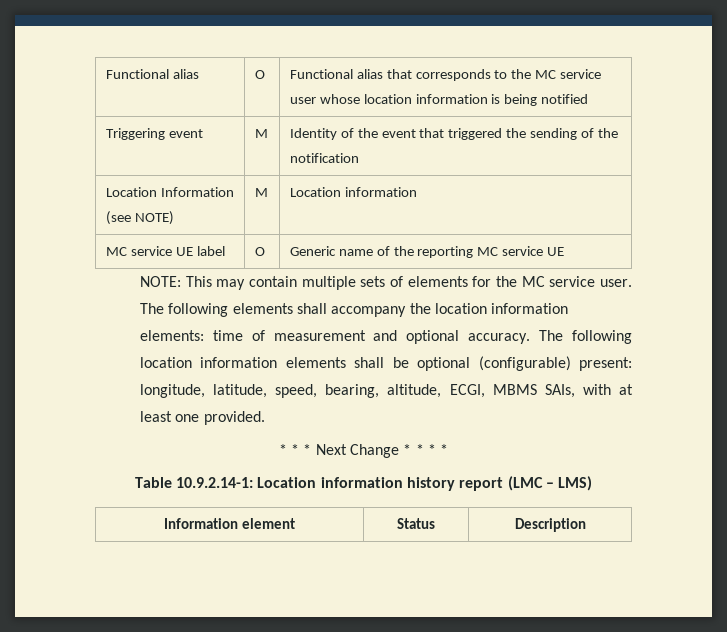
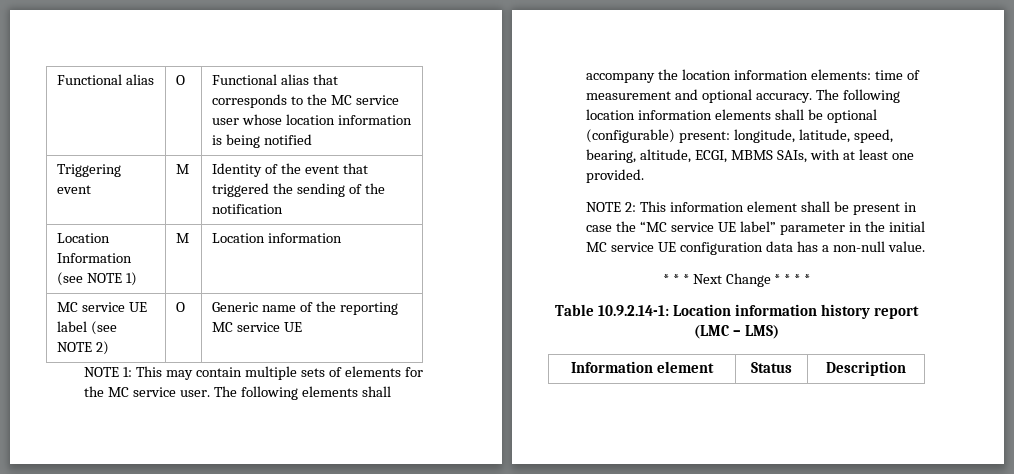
[134,211,174,225] NOTE) -> [86,272,137,286] NOTE 1)
(225, 251) none -> [90,321,117,335] [57,341,109,355] (see NOTE 2)
[139,276,181,287] NOTE: -> [84,367,133,377] NOTE 1:
(265, 418) none -> [586,201,917,215] [586,221,925,235] [586,241,925,255] // NOTE 2: This information element shall be present in case the “MC service UE label” parameter in the initial MC service UE configuration data has a non-null value.

